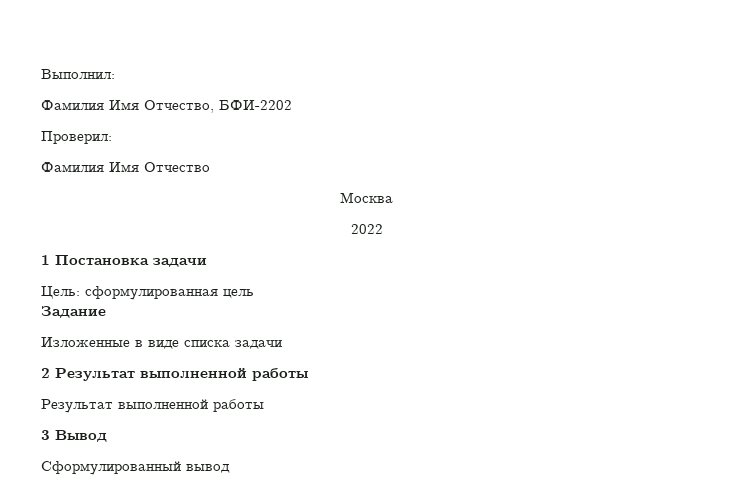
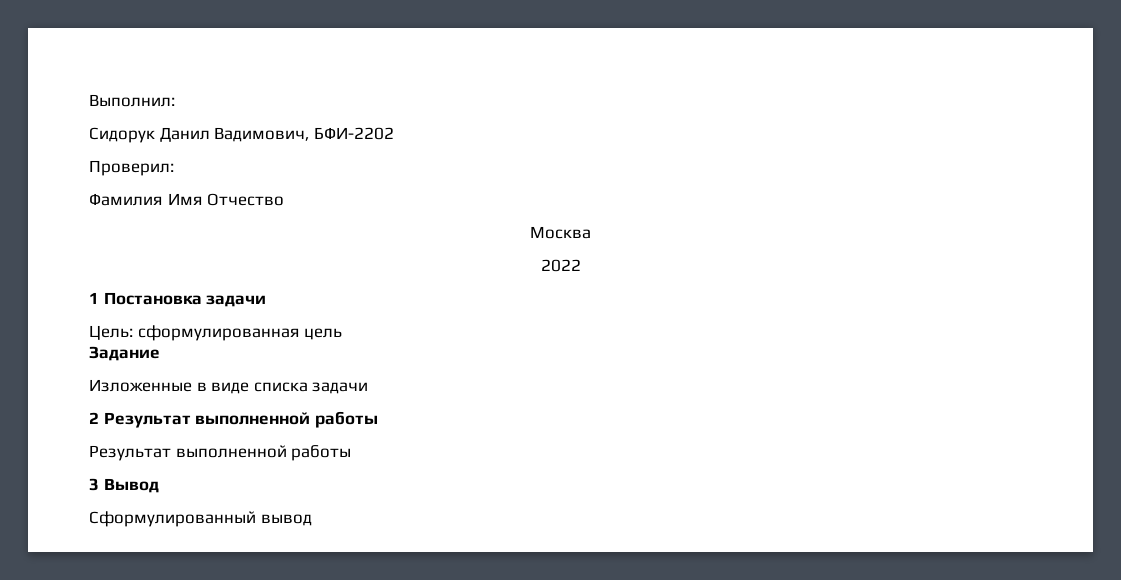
[41,100,214,113] Фамилия Имя Отчество, -> [89,127,310,143] Сидорук Данил Вадимович,

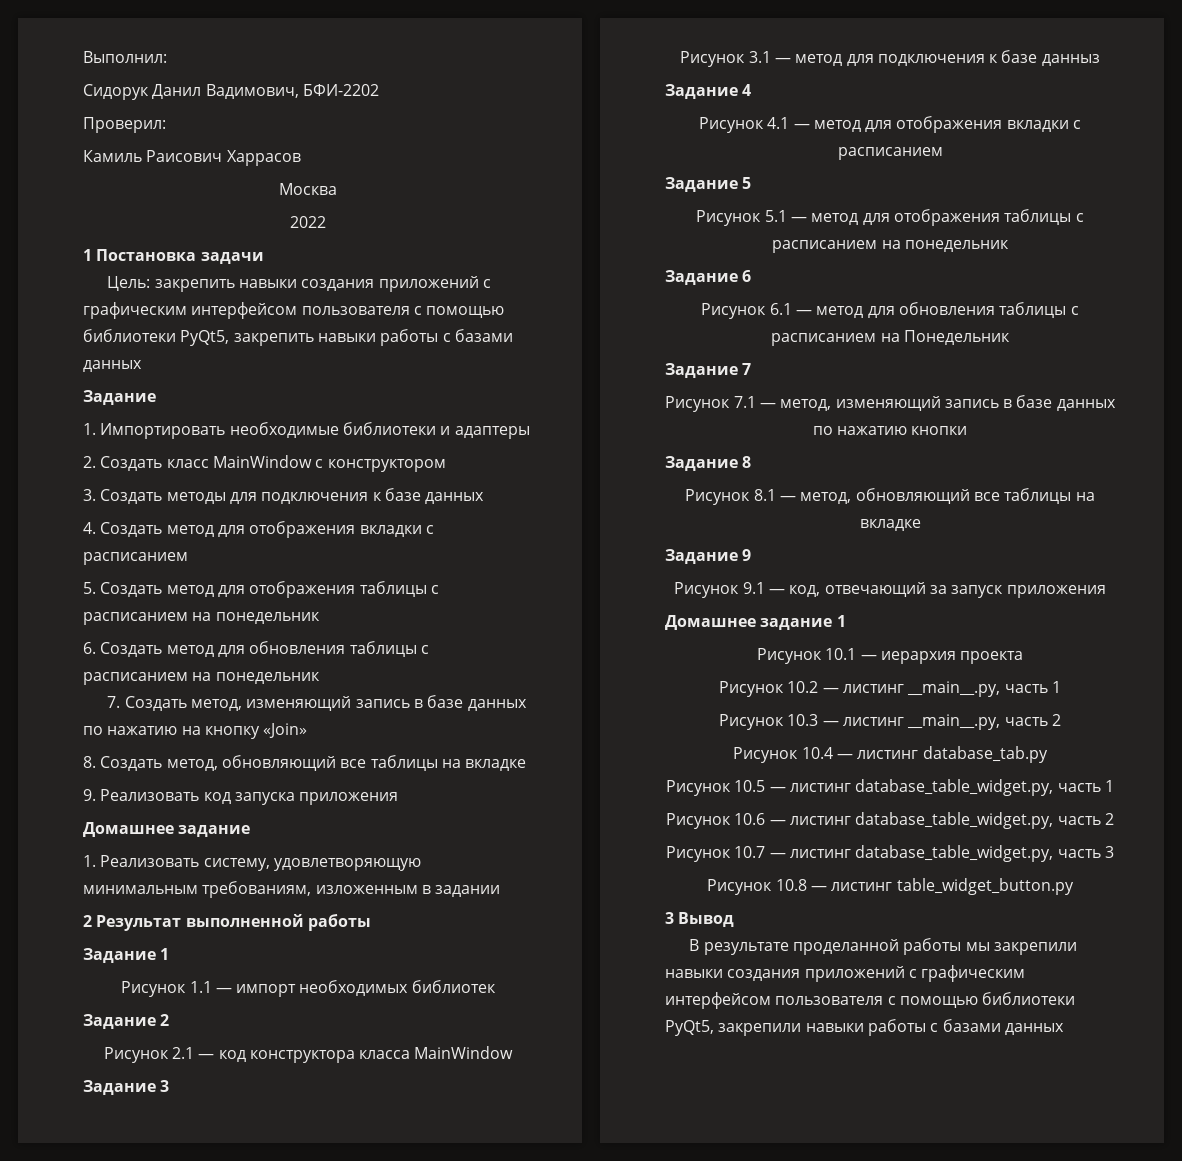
[89,193,285,206] Фамилия Имя Отчество -> [83,150,301,166] Камиль Раисович Харрасов
[137,325,343,341] [89,346,160,361] [89,379,369,394] [89,411,378,428] [89,445,352,461] [89,478,159,493] [89,511,312,527] сформулированная цель // Задание // Изложенные в виде списка задачи // 2 Результат выполненной работы // Результат выполненной работы // 3 Вывод // Сформулированный вывод -> [154,276,492,292] [83,302,505,319] [83,329,513,346] [83,360,142,372] [83,390,156,405] [83,422,530,439] [83,455,446,472] [83,488,485,504] [83,521,434,538] [83,552,188,565] [83,581,439,598] [83,612,320,625] [83,641,429,657] [83,672,320,685] [107,695,527,711] [83,723,308,739] [83,755,527,771] [83,789,399,805] [83,822,251,837] [83,855,421,871] [83,881,501,898] [83,914,371,931] [83,948,170,963] [121,980,496,997] [83,1014,170,1029] [103,1046,514,1063] [83,1080,170,1095] [680,50,1100,67] [665,84,752,99] [698,116,1082,133] [837,147,943,160] [665,177,752,192] [696,209,1084,226] [772,240,1009,253] [665,270,752,285] [701,302,1079,319] [771,330,1010,346] [665,363,752,378] [665,395,1116,412] [812,426,968,435] [665,456,752,471] [685,488,1095,505] [859,519,921,531] [665,549,752,564] [674,582,1106,598] [665,615,846,630] [756,648,1024,664] [719,681,1061,697] [719,714,1061,730] [733,746,1048,763] [666,779,1114,796] [666,812,1114,829] [666,845,1114,862] [707,878,1074,895] [665,912,735,927] [689,938,1078,955] [665,965,1026,982] [665,992,1076,1009] [665,1019,1064,1036] закрепить навыки создания приложений с графическим интерфейсом пользователя с помощью библиотеки PyQt5, закрепить навыки работы с базами данных // Задание // 1. Импортировать необходимые библиотеки и адаптеры // 2. Создать класс MainWindow с конструктором // 3. Создать методы для подключения к базе данных // 4. Создать метод для отображения вкладки с расписанием // 5. Создать метод для отображения таблицы с расписанием на понедельник // 6. Создать метод для обновления таблицы с расписанием на понедельник // 7. Создать метод, изменяющий запись в базе данных по нажатию на кнопку «Join» // 8. Создать метод, обновляющий все таблицы на вкладке // 9. Реализовать код запуска приложения // Домашнее задание // 1. Реализовать систему, удовлетворяющую минимальным требованиям, изложенным в задании // 2 Результат выполненной работы // Задание 1 // Рисунок 1.1 — импорт необходимых библиотек // Задание 2 // Рисунок 2.1 — код конструктора класса MainWindow // Задание 3 // Рисунок 3.1 — метод для подключения к базе данныз // Задание 4 // Рисунок 4.1 — метод для отображения вкладки с расписанием // Задание 5 // Рисунок 5.1 — метод для отображения таблицы с расписанием на понедельник // Задание 6 // Рисунок 6.1 — метод для обновления таблицы с расписанием на Понедельник // Задание 7 // Рисунок 7.1 — метод, изменяющий запись в базе данных по нажатию кнопки // Задание 8 // Рисунок 8.1 — метод, обновляющий все таблицы на вкладке // Задание 9 // Рисунок 9.1 — код, отвечающий за запуск приложения // Домашнее задание 1 // Рисунок 10.1 — иерархия проекта // Рисунок 10.2 — листинг __main__.py, часть 1 // Рисунок 10.3 — листинг __main__.py, часть 2 // Рисунок 10.4 — листинг database_tab.py // Рисунок 10.5 — листинг database_table_widget.py, часть 1 // Рисунок 10.6 — листинг database_table_widget.py, часть 2 // Рисунок 10.7 — листинг database_table_widget.py, часть 3 // Рисунок 10.8 — листинг table_widget_button.py // 3 Вывод // В результате проделанной работы мы закрепили навыки создания приложений с графическим интерфейсом пользователя с помощью библиотеки PyQt5, закрепили навыки работы с базами данных

